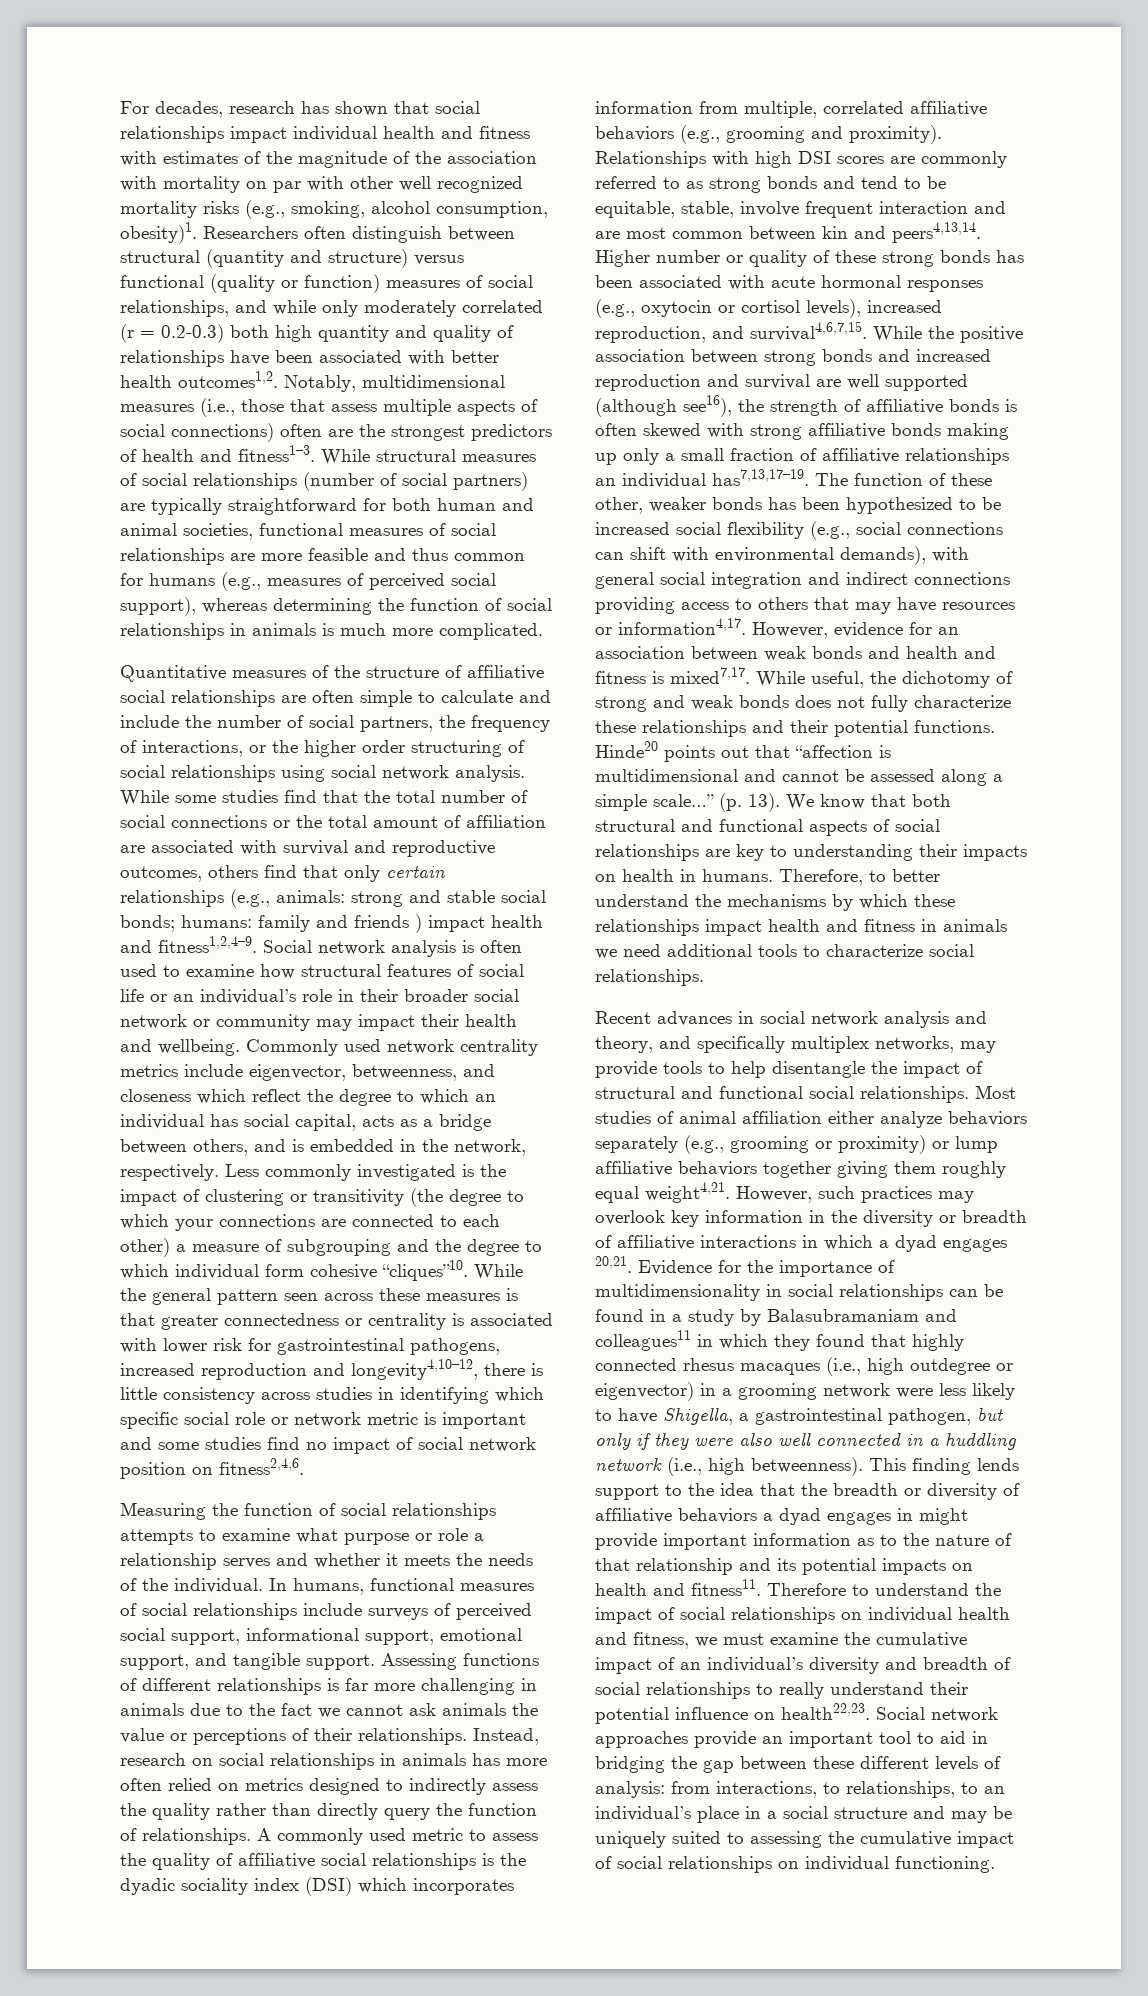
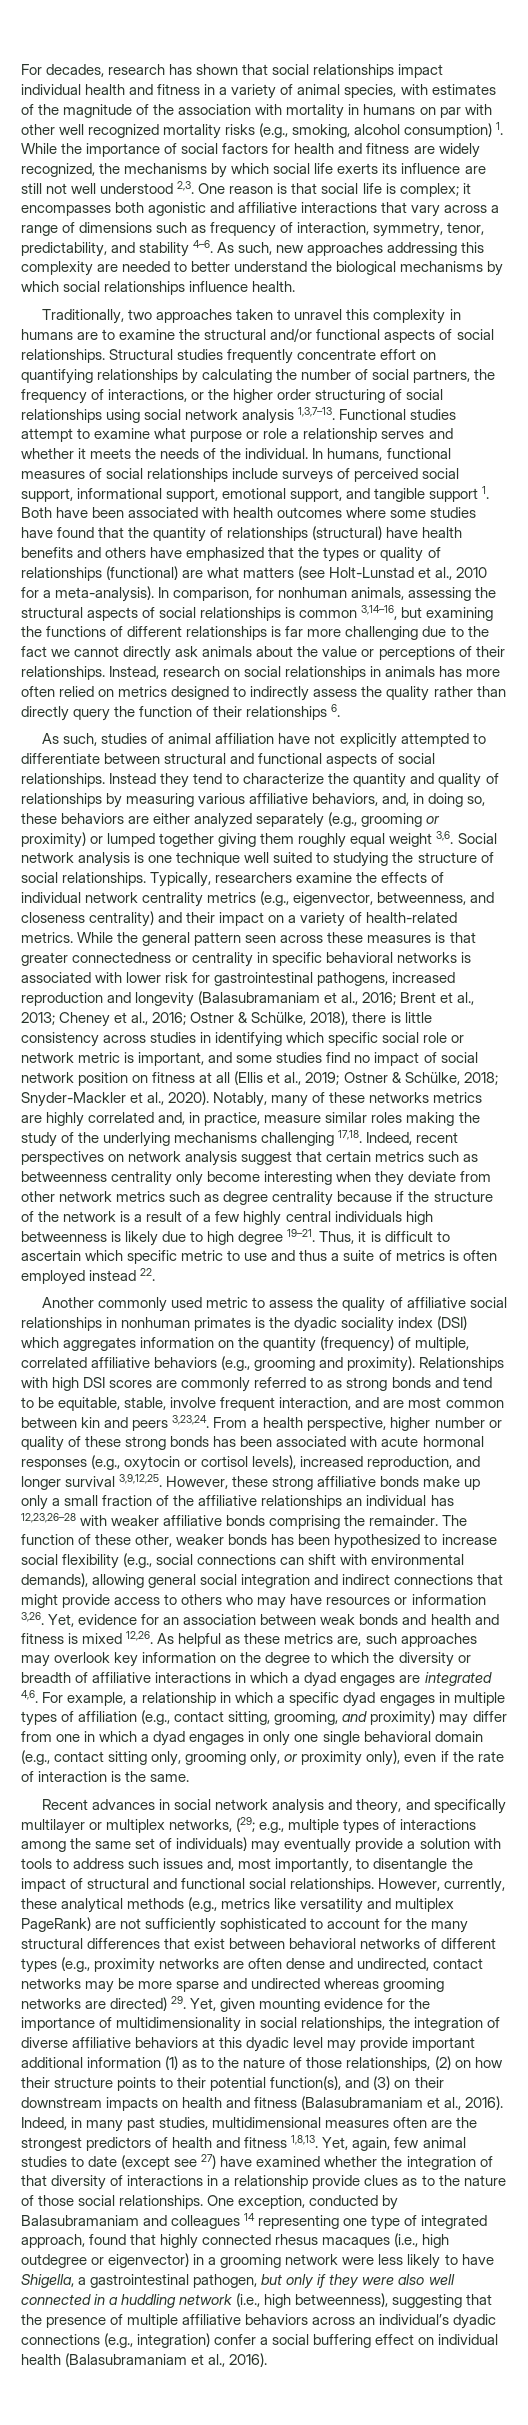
(530, 132) none -> [204,84,397,99] in a variety of animal species,
(240, 184) none -> [348,104,416,115] in humans
[436,201,548,218] [120,222,515,244] [120,249,464,268] [120,274,533,293] [120,300,543,317] [120,324,514,343] [120,350,499,367] [120,371,505,392] [120,398,538,417] [120,423,552,442] [120,445,536,465] [120,472,528,491] [120,498,534,515] [120,523,496,540] [120,548,525,565] [120,572,496,591] [120,597,552,616] [120,623,543,640] [120,665,544,682] [120,690,551,707] [120,715,179,728] consumption, obesity)1. Researchers often distinguish between structural (quantity and structure) versus functional (quality or function) measures of social relationships, and while only moderately correlated (r = 0.2-0.3) both high quantity and quality of relationships have been associated with better health outcomes1,2. Notably, multidimensional measures (i.e., those that assess multiple aspects of social connections) often are the strongest predictors of health and fitness1–3. While structural measures of social relationships (number of social partners) are typically straightforward for both human and animal societies, functional measures of social relationships are more feasible and thus common for humans (e.g., measures of perceived social support), whereas determining the function of social relationships in animals is much more complicated. // Quantitative measures of the structure of affiliative social relationships are often simple to calculate and include -> [404,122,504,138] [21,143,480,158] [21,163,486,178] [21,181,471,197] [21,202,500,217] [21,222,485,237] [21,240,485,257] [21,261,504,276] [21,281,296,295] [42,309,461,324] [21,328,494,343] [21,349,437,364] [21,369,273,384] consumption) 1. While the importance of social factors for health and fitness are widely recognized, the mechanisms by which social life exerts its influence are still not well understood 2,3. One reason is that social life is complex; it encompasses both agonistic and affiliative interactions that vary across a range of dimensions such as frequency of interaction, symmetry, tenor, predictability, and stability 4–6. As such, new approaches addressing this complexity are needed to better understand the biological mechanisms by which social relationships influence health. // Traditionally, two approaches taken to unravel this complexity in humans are to examine the structural and/or functional aspects of social relationships. Structural studies frequently concentrate effort on quantifying relationships by calculating
[455,765,525,782] [120,790,528,806] [120,815,546,828] [120,840,495,857] [120,865,446,882] [120,889,546,908] [120,914,543,933] [120,936,522,957] [120,964,524,979] [120,989,519,1004] [120,1014,517,1031] [120,1039,538,1056] [120,1064,495,1081] [120,1089,496,1106] [120,1114,491,1131] [120,1139,526,1156] [120,1164,506,1181] [120,1188,524,1207] [120,1214,500,1231] [120,1238,542,1257] [120,1260,523,1281] [120,1288,518,1305] [120,1313,553,1330] [120,1338,500,1355] [120,1359,543,1380] [120,1387,544,1404] [120,1412,526,1429] [120,1437,536,1454] [120,1458,304,1479] [120,1502,496,1520] [120,1529,193,1545] analysis. While some studies find that the total number of social connections or the total amount of affiliation are associated with survival and reproductive outcomes, others find that only certain relationships (e.g., animals: strong and stable social bonds; humans: family and friends ) impact health and fitness1,2,4–9. Social network analysis is often used to examine how structural features of social life or an individual’s role in their broader social network or community may impact their health and wellbeing. Commonly used network centrality metrics include eigenvector, betweenness, and closeness which reflect the degree to which an individual has social capital, acts as a bridge between others, and is embedded in the network, respectively. Less commonly investigated is the impact of clustering or transitivity (the degree to which your connections are connected to each other) a measure of subgrouping and the degree to which individual form cohesive “cliques”10. While the general pattern seen across these measures is that greater connectedness or centrality is associated with lower risk for gastrointestinal pathogens, increased reproduction and longevity4,10–12, there is little consistency across studies in identifying which specific social role or network metric is important and some studies find no impact of social network position on fitness2,4,6. // Measuring the function of social relationships attempts -> [242,407,457,424] [21,428,73,442] analysis 1,3,7–13. Functional studies attempt
[306,1653,457,1670] support. Assessing -> [429,486,490,502] [21,507,477,518] [21,526,463,542] [21,547,441,562] [21,566,488,581] [21,586,497,602] [21,605,494,621] [21,626,42,637] support 1. Both have been associated with health outcomes where some studies have found that the quantity of relationships (structural) have health benefits and others have emphasized that the types or quality of relationships (functional) are what matters (see Holt-Lunstad et al., 2010 for a meta-analysis). In comparison, for nonhuman animals, assessing the structural aspects of social relationships is common 3,14–16, but examining the
[521,1678,537,1691] [120,1703,184,1716] in animals -> (419, 633) none
(403, 1710) none -> [123,646,172,661] directly
(506, 1709) none -> [256,646,294,657] about
[142,1828,271,1845] relationships. A -> [213,704,341,720] [42,733,486,748] [21,753,436,767] [21,773,499,788] [21,793,486,808] [21,812,441,828] [21,831,497,848] [21,852,494,867] [21,872,445,887] [21,891,495,907] [21,911,458,927] [21,932,476,946] [21,952,472,967] [21,972,456,986] [21,991,475,1007] [21,1011,432,1027] [21,1032,465,1047] [21,1052,478,1066] [21,1071,498,1086] [21,1091,483,1107] [21,1112,480,1127] [21,1130,459,1147] [21,1151,479,1166] [21,1171,492,1186] [21,1191,493,1206] [21,1211,433,1226] [21,1229,450,1246] [21,1250,497,1264] [21,1268,156,1285] [42,1297,95,1308] their relationships 6. // As such, studies of animal affiliation have not explicitly attempted to differentiate between structural and functional aspects of social relationships. Instead they tend to characterize the quantity and quality of relationships by measuring various affiliative behaviors, and, in doing so, these behaviors are either analyzed separately (e.g., grooming or proximity) or lumped together giving them roughly equal weight 3,6. Social network analysis is one technique well suited to studying the structure of social relationships. Typically, researchers examine the effects of individual network centrality metrics (e.g., eigenvector, betweenness, and closeness centrality) and their impact on a variety of health-related metrics. While the general pattern seen across these measures is that greater connectedness or centrality in specific behavioral networks is associated with lower risk for gastrointestinal pathogens, increased reproduction and longevity (Balasubramaniam et al., 2016; Brent et al., 2013; Cheney et al., 2016; Ostner & Schülke, 2018), there is little consistency across studies in identifying which specific social role or network metric is important, and some studies find no impact of social network position on fitness at all (Ellis et al., 2019; Ostner & Schülke, 2018; Snyder-Mackler et al., 2020). Notably, many of these networks metrics are highly correlated and, in practice, measure similar roles making the study of the underlying mechanisms challenging 17,18. Indeed, recent perspectives on network analysis suggest that certain metrics such as betweenness centrality only become interesting when they deviate from other network metrics such as degree centrality because if the structure of the network is a result of a few highly central individuals high betweenness is likely due to high degree 19–21. Thus, it is difficult to ascertain which specific metric to use and thus a suite of metrics is often employed instead 22. // Another
(476, 1861) none -> [106,1317,252,1331] in nonhuman primates
[413,1878,514,1895] [595,101,738,114] incorporates information from -> [63,1336,412,1352] aggregates information on the quantity (frequency) of
[879,201,968,214] interaction -> [279,1397,352,1410] interaction,
[892,222,981,243] [595,250,650,267] peers4,13,14. Higher -> [132,1415,431,1431] peers 3,23,24. From a health perspective, higher
[750,321,1023,343] [595,349,991,366] [595,374,968,391] [595,395,1017,417] [595,423,744,438] survival4,6,7,15. While the positive association between strong bonds and increased reproduction and survival are well supported (although see16), the strength of affiliative bonds is often skewed with -> [21,1474,269,1490] longer survival 3,9,12,25. However, these
[947,423,1009,440] making -> [423,1476,461,1487] make
(817, 454) none -> [173,1495,195,1506] the
[712,469,809,486] has7,13,17–19. -> [430,1495,454,1506] [21,1513,439,1529] has 12,23,26–28 with weaker affiliative bonds comprising the remainder.
[982,497,1001,510] [595,522,670,535] be increased -> [441,1534,497,1545] increase
[932,547,969,562] with -> [92,1574,145,1588] allowing
[595,597,675,614] providing -> [477,1574,504,1585] [21,1594,111,1608] that might provide
[814,597,849,610] that -> [226,1594,254,1605] who
[618,618,828,639] information4,17. However, -> [411,1594,486,1605] [21,1612,75,1627] information 3,26. Yet,
[670,667,1013,688] [595,695,1011,712] [595,720,995,737] [595,741,891,762] [595,769,1003,786] [595,793,951,812] [595,819,940,836] [595,844,1027,861] [595,869,940,886] [595,894,955,911] [595,919,1007,936] [595,944,974,959] [595,969,704,986] [595,1011,987,1028] [595,1036,996,1053] [595,1061,983,1078] [595,1085,1016,1103] [595,1111,1027,1128] [595,1135,998,1154] [595,1161,1006,1178] [595,1182,974,1203] [595,1210,825,1227] mixed7,17. While useful, the dichotomy of strong and weak bonds does not fully characterize these relationships and their potential functions. Hinde20 points out that “affection is multidimensional and cannot be assessed along a simple scale…” (p. 13). We know that both structural and functional aspects of social relationships are key to understanding their impacts on health in humans. Therefore, to better understand the mechanisms by which these relationships impact health and fitness in animals we need additional tools to characterize social relationships. // Recent advances in social network analysis and theory, and specifically multiplex networks, may provide tools to help disentangle the impact of structural and functional social relationships. Most studies of animal affiliation either analyze behaviors separately (e.g., grooming or proximity) or lump affiliative behaviors together giving them roughly equal weight4,21. However, such practices may overlook key information in -> [82,1631,477,1647] [21,1652,370,1667] mixed 12,26. As helpful as these metrics are, such approaches may overlook key information on the degree to which
[595,1256,712,1275] 20,21. Evidence -> [399,1672,492,1686] [21,1690,505,1707] [21,1710,507,1726] [21,1731,483,1746] [21,1750,504,1766] [21,1771,190,1782] [42,1799,506,1814] [21,1817,477,1834] [21,1837,501,1853] [21,1858,473,1873] [21,1878,506,1893] [21,1897,455,1913] [21,1917,469,1933] [21,1938,497,1949] [21,1957,484,1973] [21,1978,445,1993] [21,1996,384,2012] are integrated 4,6. For example, a relationship in which a specific dyad engages in multiple types of affiliation (e.g., contact sitting, grooming, and proximity) may differ from one in which a dyad engages in only one single behavioral domain (e.g., contact sitting only, grooming only, or proximity only), even if the rate of interaction is the same. // Recent advances in social network analysis and theory, and specifically multilayer or multiplex networks, (29; e.g., multiple types of interactions among the same set of individuals) may eventually provide a solution with tools to address such issues and, most importantly, to disentangle the impact of structural and functional social relationships. However, currently, these analytical methods (e.g., metrics like versatility and multiplex PageRank) are not sufficiently sophisticated to account for the many structural differences that exist between behavioral networks of different types (e.g., proximity networks are often dense and undirected, contact networks may be more sparse and undirected whereas grooming networks are directed) 29. Yet, given mounting evidence
[839,1284,1003,1301] [595,1309,957,1326] [595,1330,810,1351] relationships can be found in a study by Balasubramaniam and colleagues11 in which they -> [301,2017,501,2031] [21,2037,476,2052] [21,2056,503,2071] [21,2076,444,2091] [21,2096,504,2111] [21,2117,478,2132] [21,2135,466,2151] [21,2154,493,2170] [21,2175,506,2190] [21,2195,399,2210] [21,2213,488,2230] [21,2234,85,2248] relationships, the integration of diverse affiliative behaviors at this dyadic level may provide important additional information (1) as to the nature of those relationships, (2) on how their structure points to their potential function(s), and (3) on their downstream impacts on health and fitness (Balasubramaniam et al., 2016). Indeed, in many past studies, multidimensional measures often are the strongest predictors of health and fitness 1,8,13. Yet, again, few animal studies to date (except see 27) have examined whether the integration of that diversity of interactions in a relationship provide clues as to the nature of those social relationships. One exception, conducted by Balasubramaniam and colleagues 14 representing one type of integrated approach,
[751,1457,1019,1476] [595,1483,1020,1500] [595,1508,968,1525] [595,1533,1012,1550] [595,1558,973,1575] [595,1579,1001,1596] [595,1607,1010,1624] [595,1632,967,1649] [595,1657,1011,1674] [595,1682,968,1699] [595,1703,998,1724] [595,1731,988,1748] [595,1756,1001,1773] [595,1781,1005,1798] [595,1806,1012,1823] [595,1831,1014,1848] [595,1856,995,1873] betweenness). This finding lends support to the idea that the breadth or diversity of affiliative behaviors a dyad engages in might provide important information as to the nature of that relationship and its potential impacts on health and fitness11. Therefore to understand the impact of social relationships on individual health and fitness, we must examine the cumulative impact of an individual’s diversity and breadth of social relationships to really understand their potential influence on health22,23. Social network approaches provide an important tool to aid in bridging the gap between these different levels of analysis: from interactions, to relationships, to an individual’s place in a social structure and may be uniquely suited to assessing the cumulative impact of social relationships on individual functioning. -> [295,2293,493,2308] [21,2314,497,2329] [21,2333,499,2348] [21,2353,268,2367] betweenness), suggesting that the presence of multiple affiliative behaviors across an individual’s dyadic connections (e.g., integration) confer a social buffering effect on individual health (Balasubramaniam et al., 2016).

